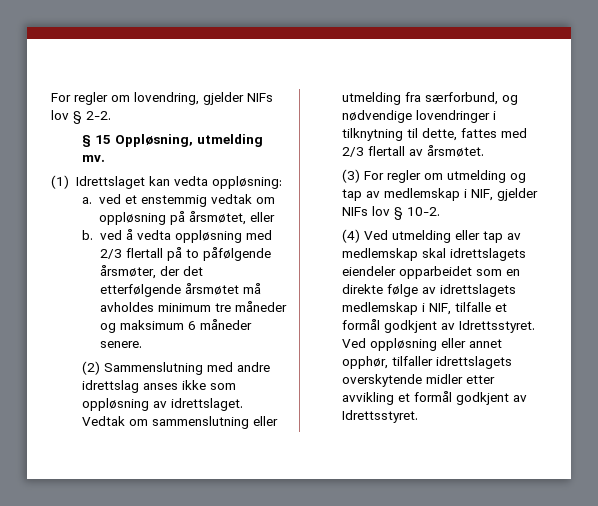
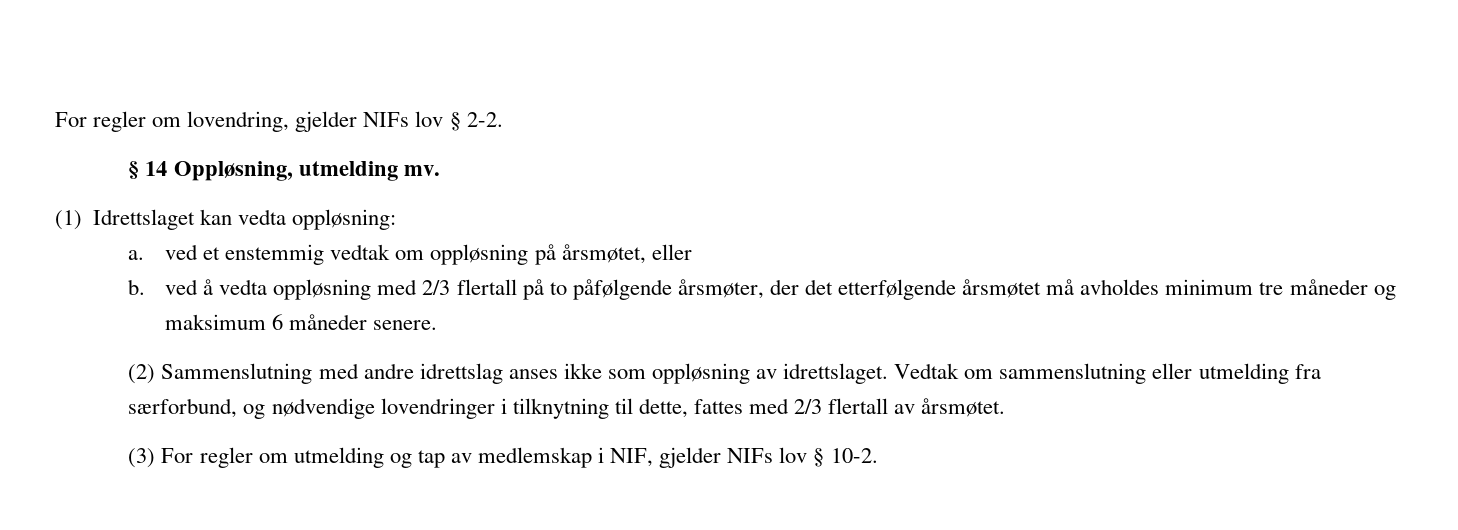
[94,135,111,144] 15 -> [145,161,168,176] 14
[341,229,521,243] [341,248,526,261] [341,266,520,279] [341,284,516,297] [341,302,507,315] [341,319,535,333] [341,338,502,351] [341,356,512,369] [341,374,495,387] [341,391,527,405] [341,410,418,423] // (4) Ved utmelding eller tap av medlemskap skal idrettslagets eiendeler opparbeidet som en direkte følge av idrettslagets medlemskap i NIF, tilfalle et formål godkjent av Idrettsstyret. Ved oppløsning eller annet opphør, tilfaller idrettslagets overskytende midler etter avvikling et formål godkjent av Idrettsstyret. -> (878, 455) none

